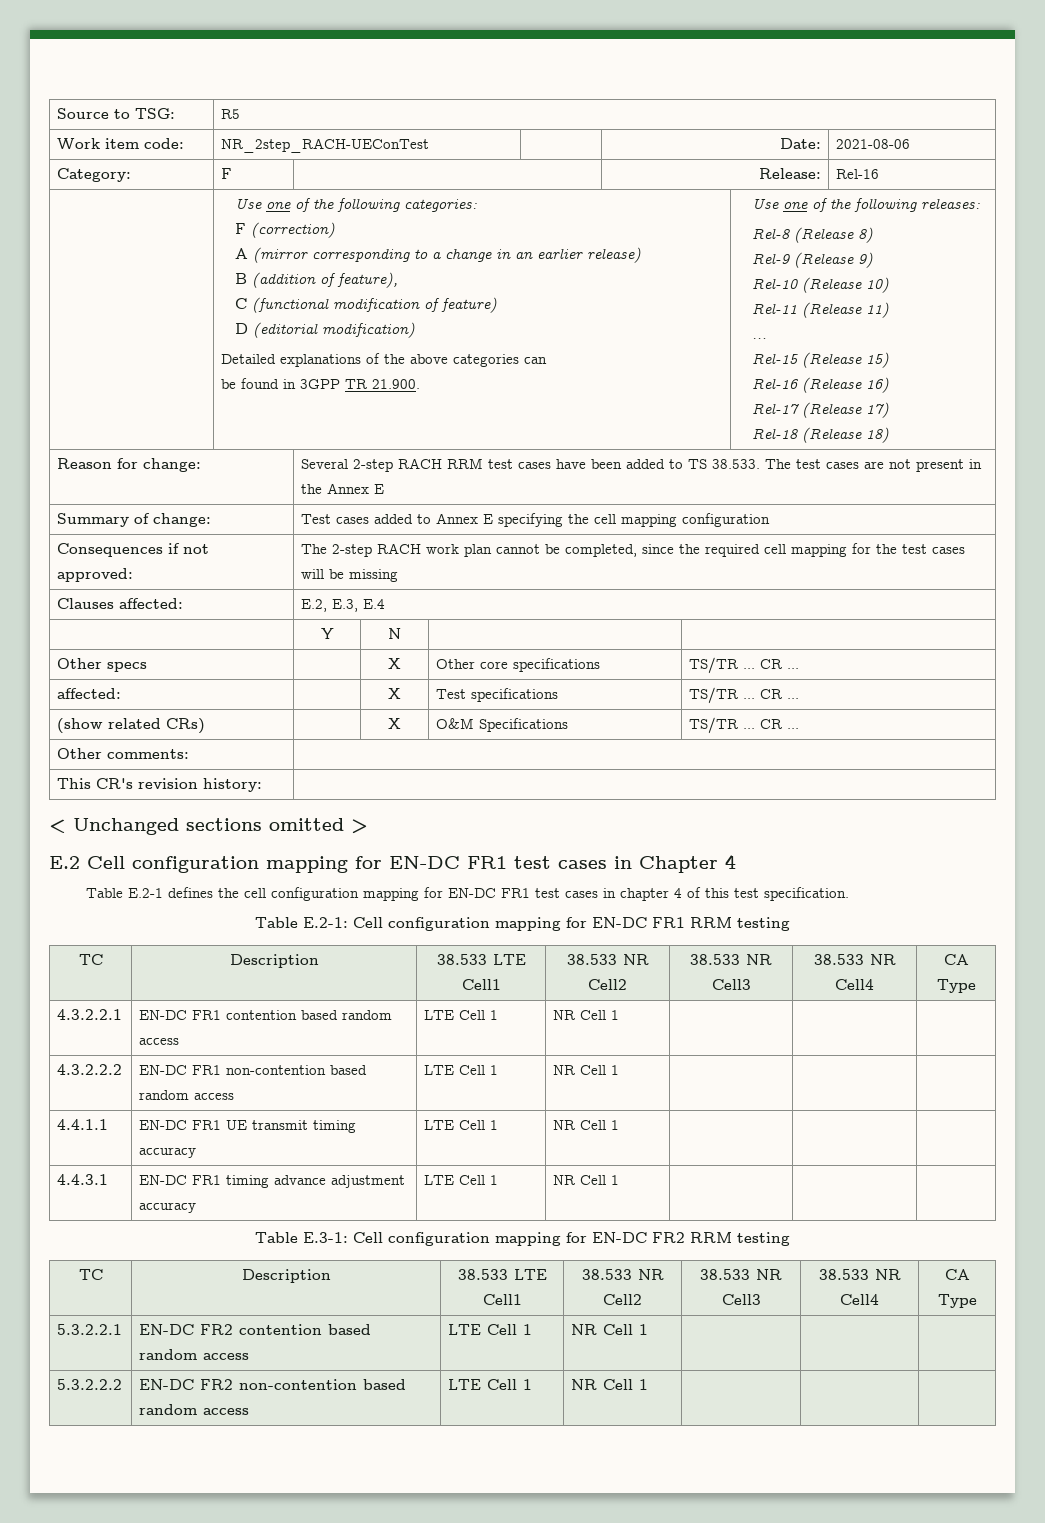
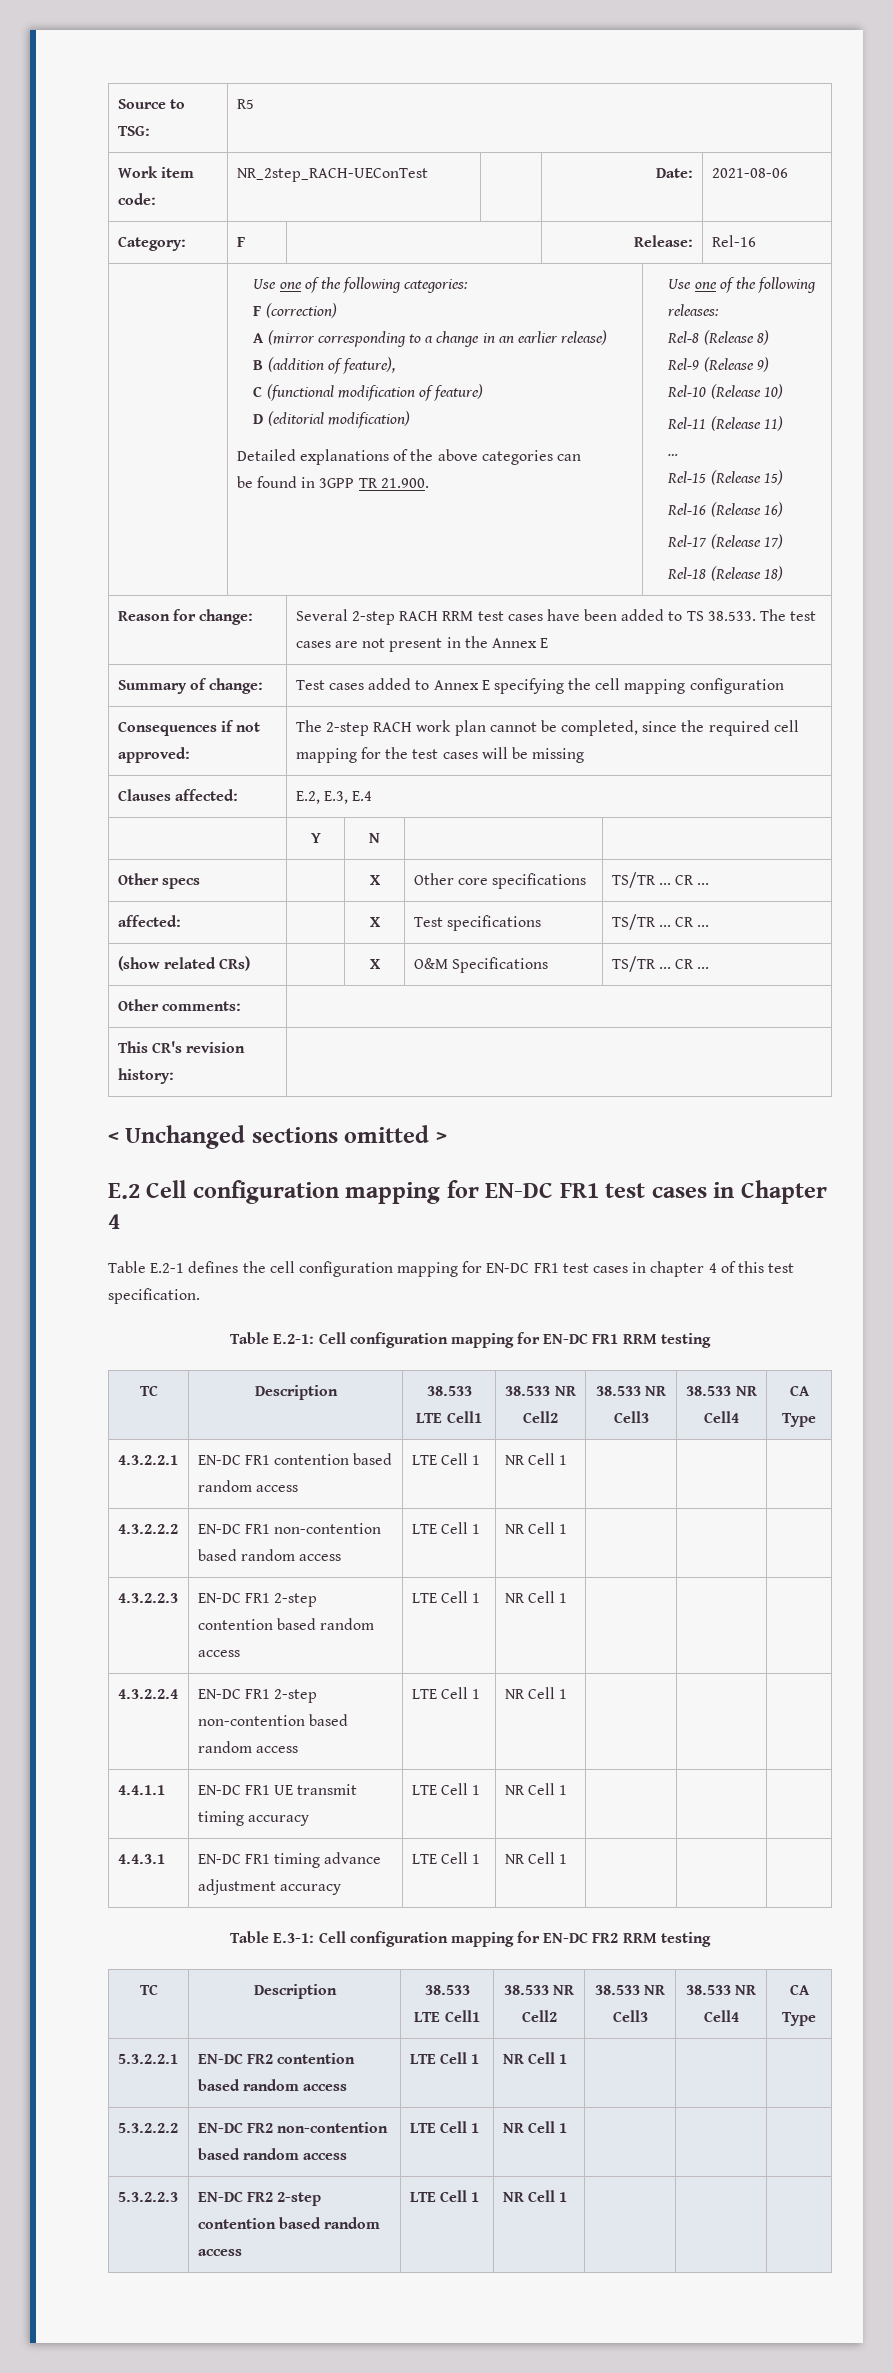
(620, 1070) none -> [117,1593,178,1603] [197,1593,318,1607] [197,1618,375,1630] [197,1650,240,1657] [411,1591,481,1603] [504,1591,568,1603] [117,1689,178,1699] [197,1689,318,1703] [197,1714,348,1726] [197,1741,298,1753] [411,1687,481,1699] [504,1687,568,1699] // 4.3.2.2.3 | EN-DC FR1 2-step contention based random access | LTE Cell 1 | NR Cell 1 | | | // 4.3.2.2.4 | EN-DC FR1 2-step non-contention based random access | LTE Cell 1 | NR Cell 1 | | |
(649, 1384) none -> [117,2192,178,2202] [197,2191,322,2206] [197,2217,381,2229] [197,2249,242,2256] [409,2190,480,2202] [502,2190,568,2202] // 5.3.2.2.3 | EN-DC FR2 2-step contention based random access | LTE Cell 1 | NR Cell 1 | | |

